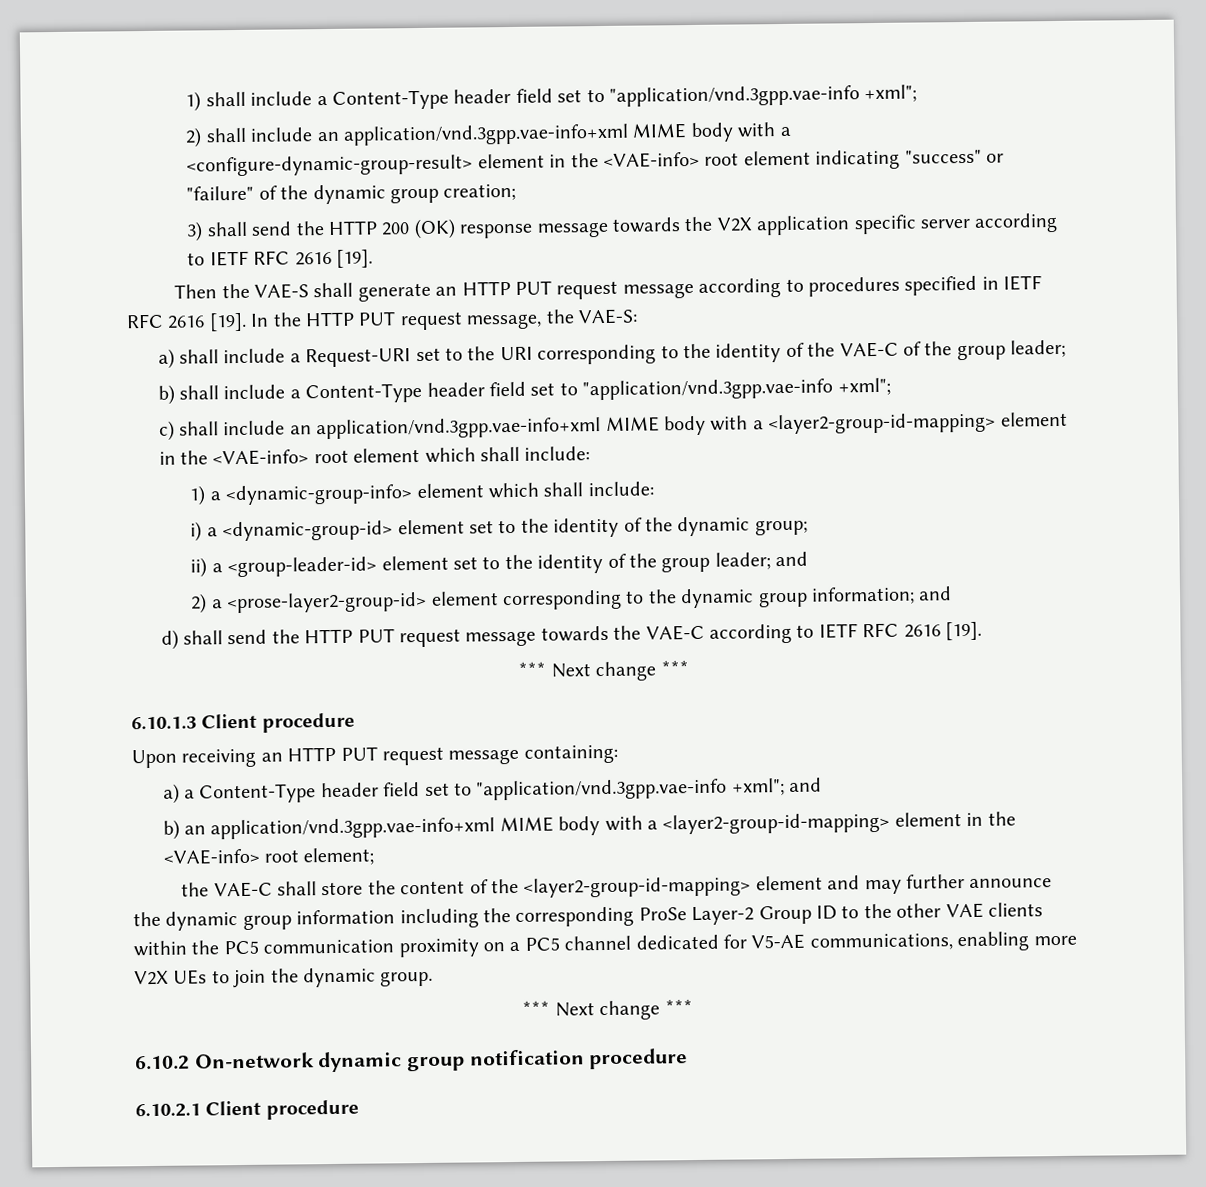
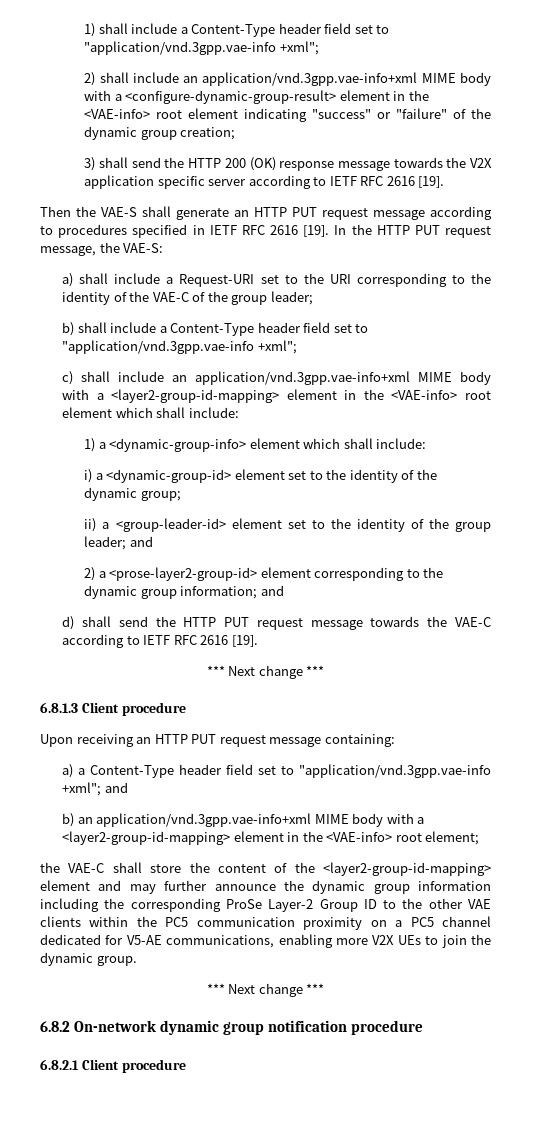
[131,716,197,730] 6.10.1.3 -> [40,702,78,713] 6.8.1.3
[135,1055,190,1071] 6.10.2 -> [40,1021,70,1032] 6.8.2
[135,1103,201,1118] 6.10.2.1 -> [40,1059,79,1070] 6.8.2.1

